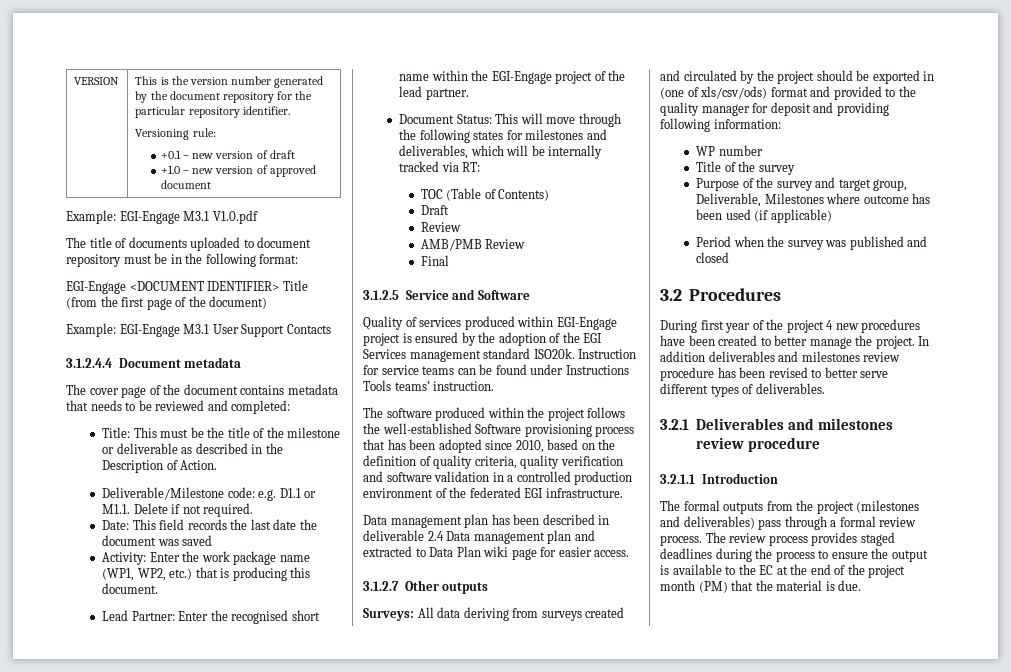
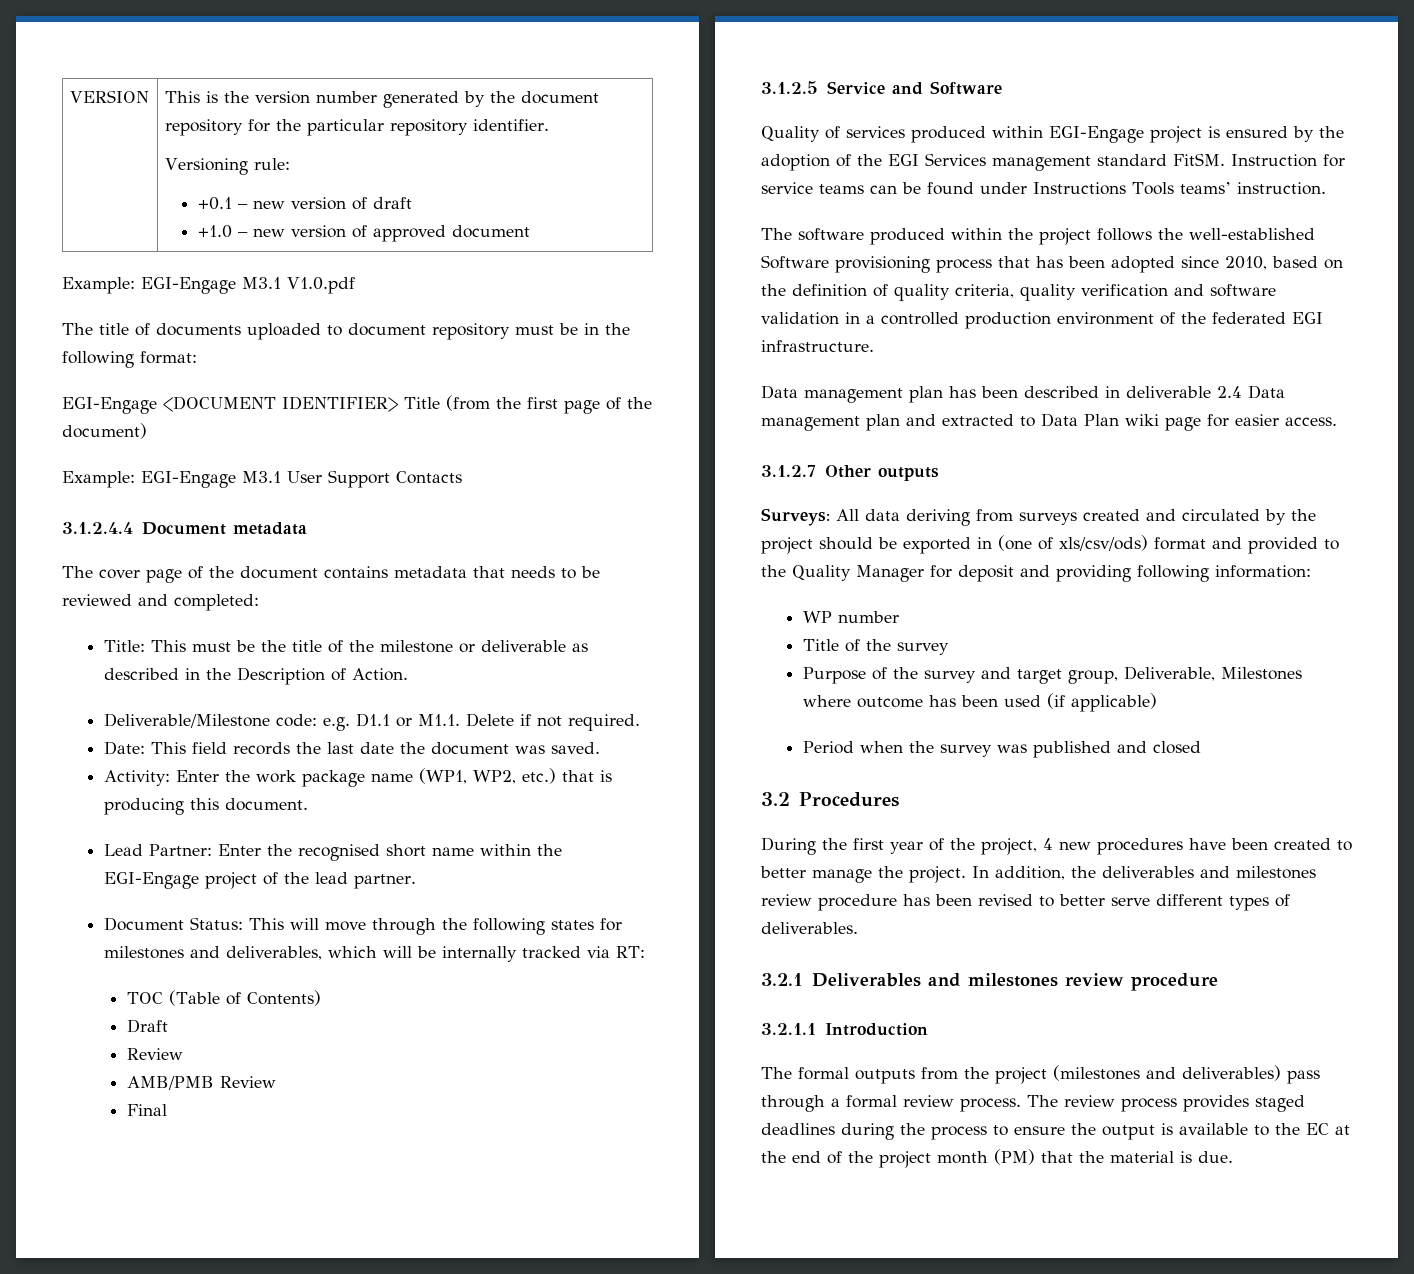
[182,535,213,546] saved -> [551,742,601,754] saved.
[533,348,575,359] ISO20k. -> [1173,153,1225,166] FitSM.
[660,102,750,116] quality manager -> [792,565,924,582] Quality Manager
(697, 326) none -> [822,838,847,850] the
[786,320,824,333] project -> [981,838,1037,855] project,
[660,351,705,362] addition -> [995,866,1096,880] addition, the

